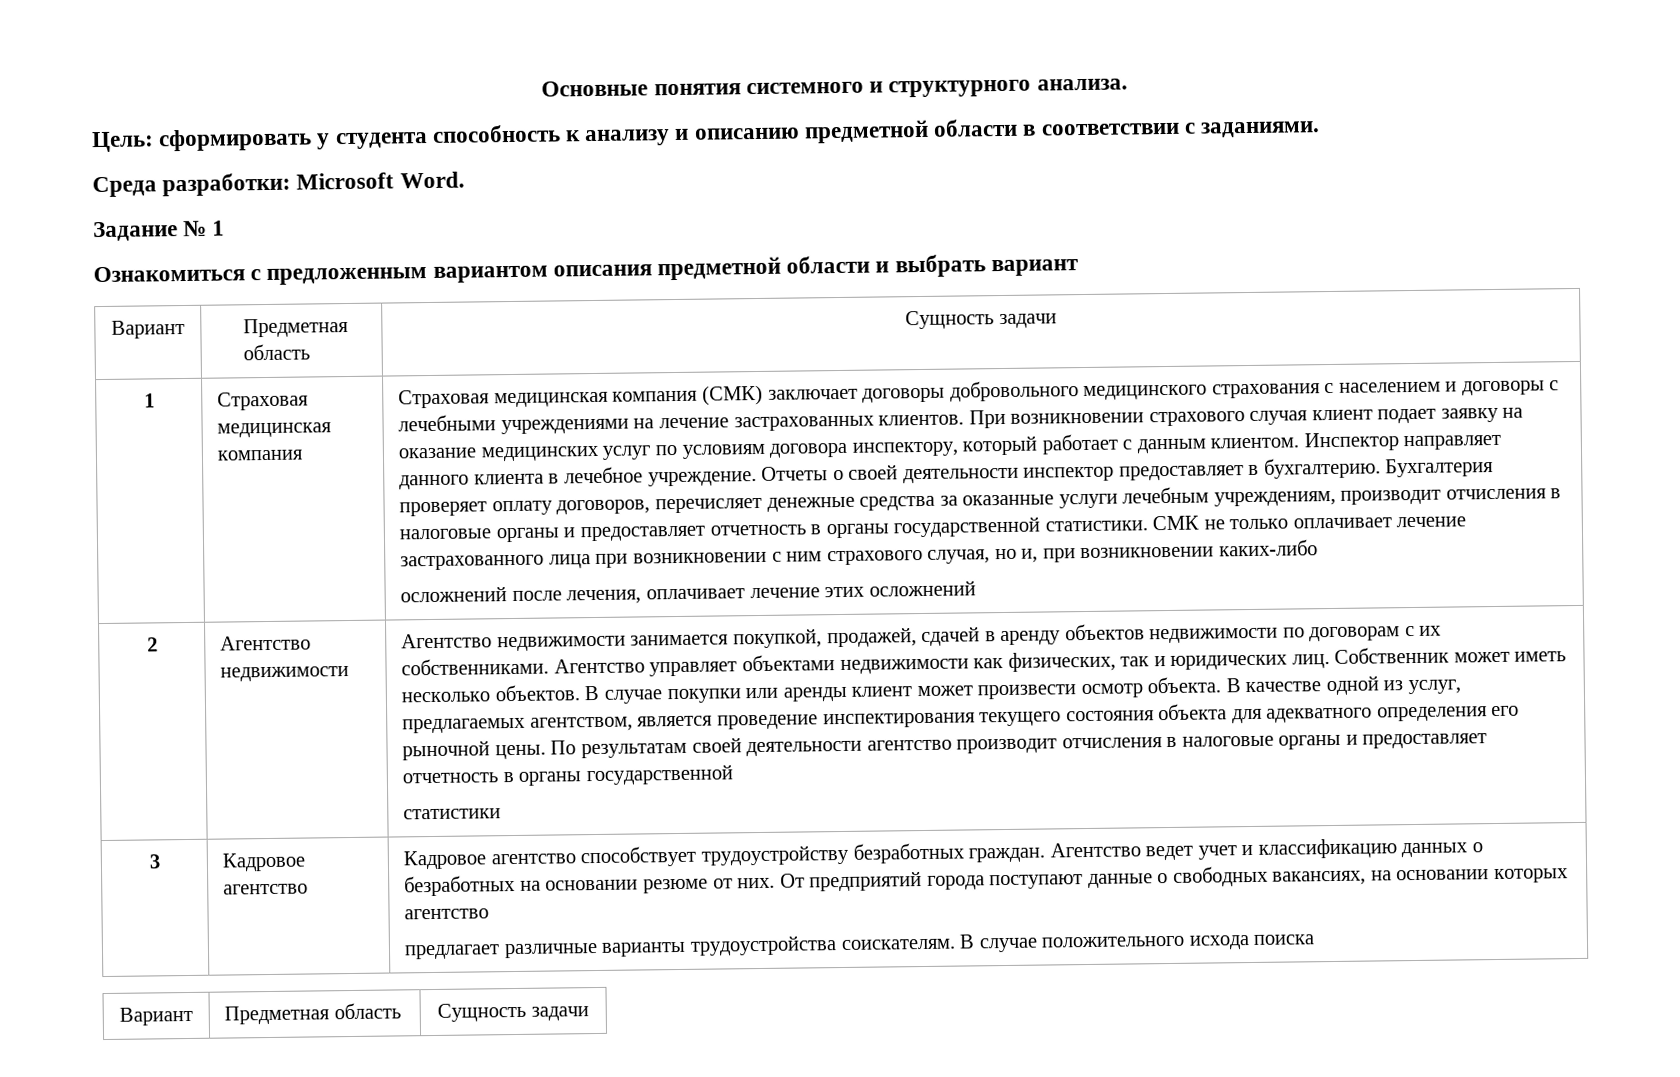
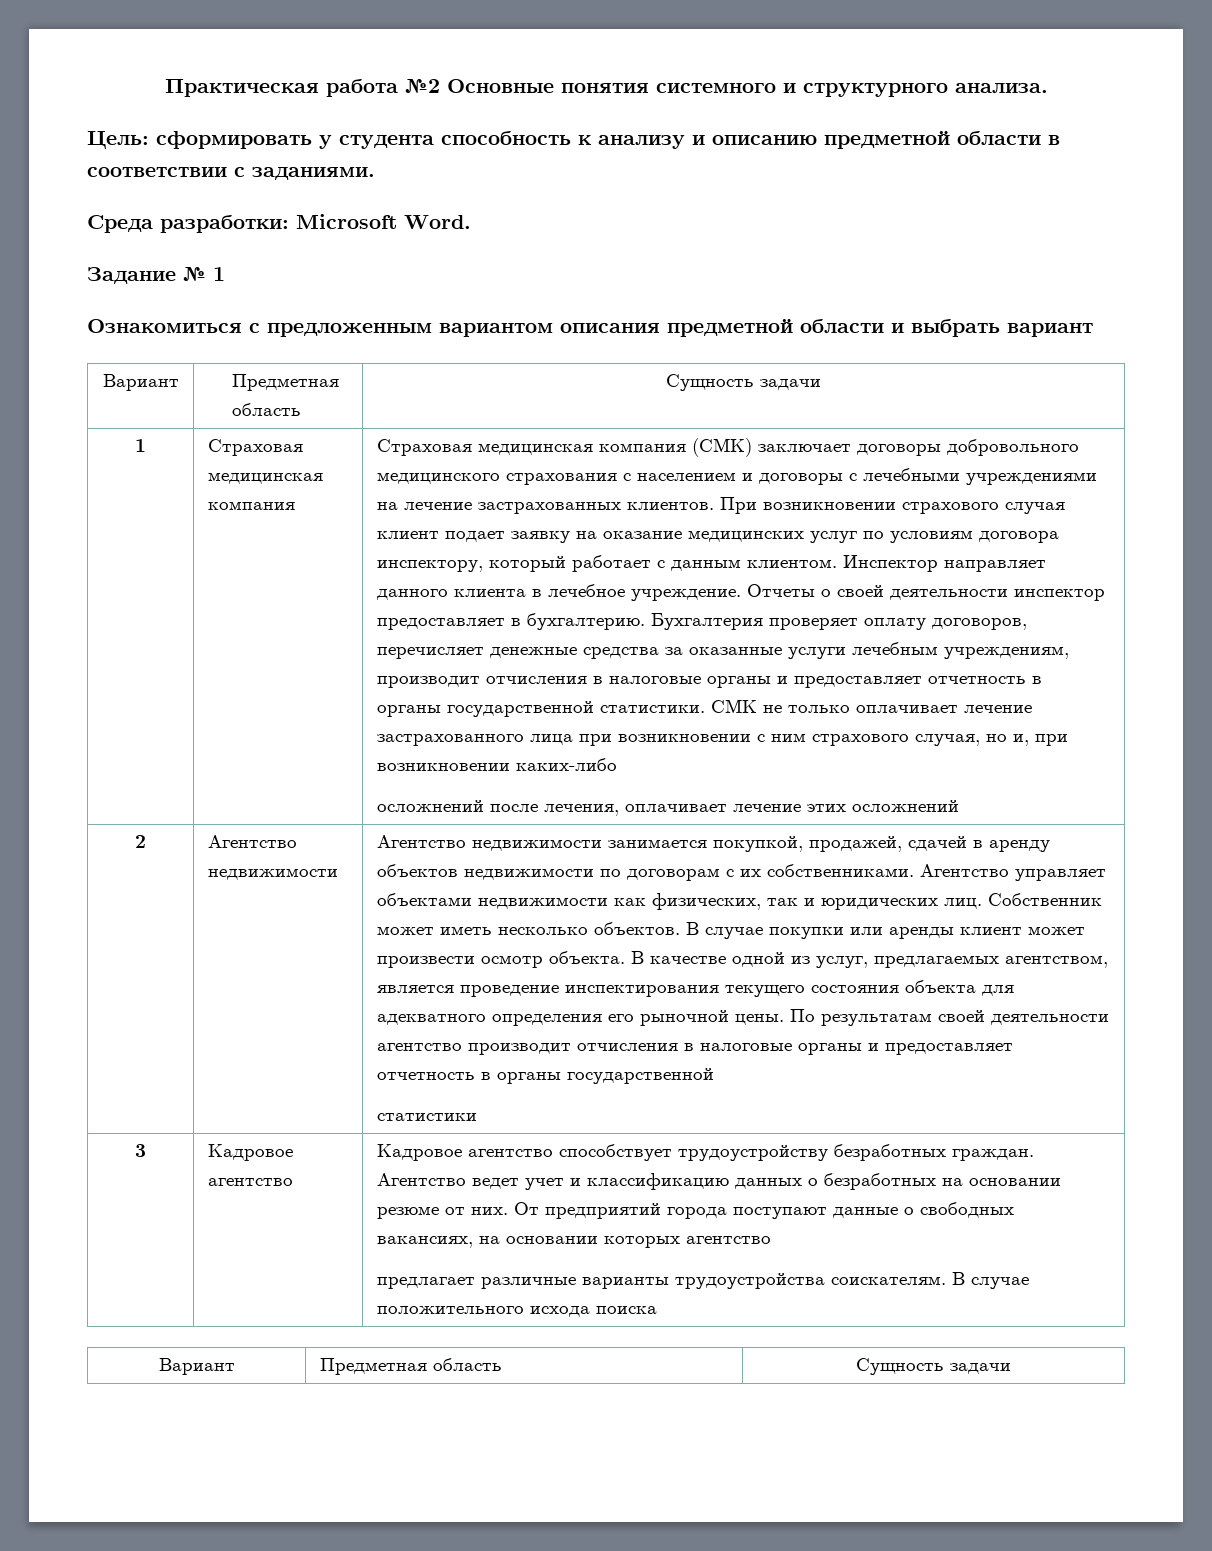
(541, 88) none -> [164,79,440,97] Практическая работа №2

